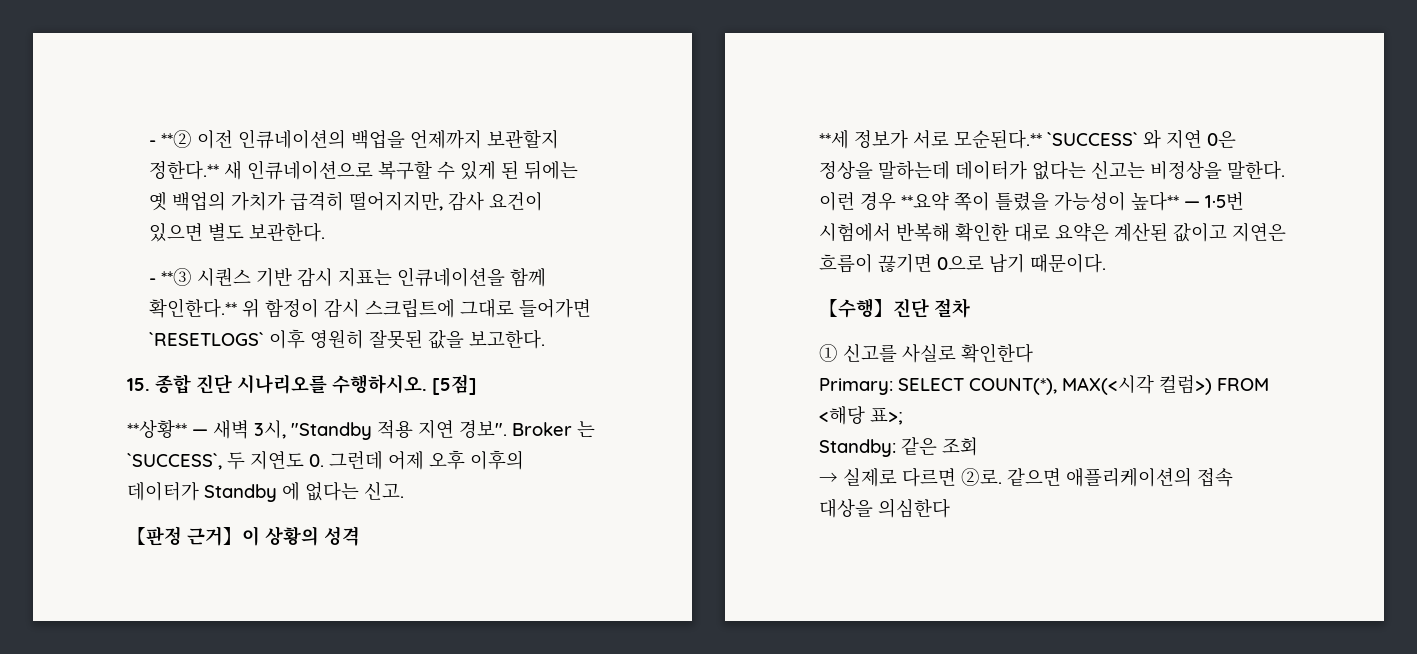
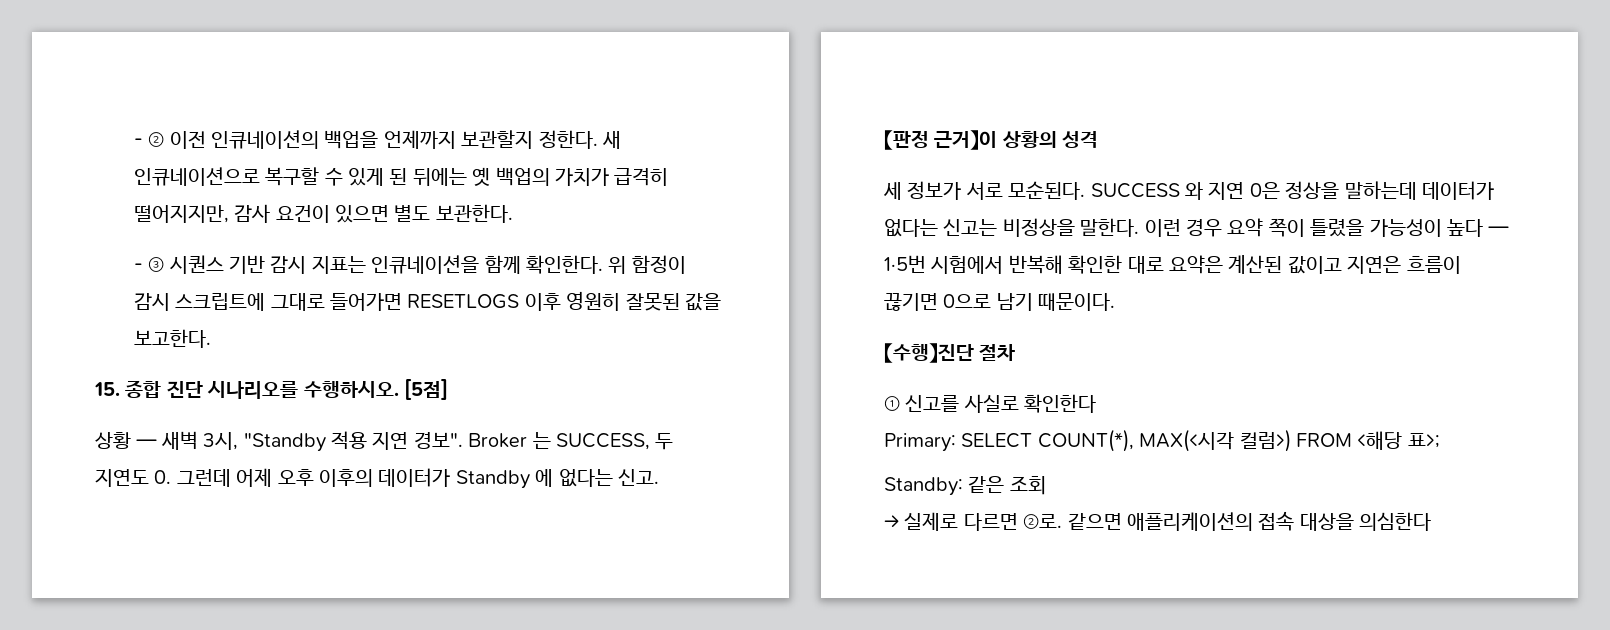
[148,130,192,148] - **② -> [133,132,165,147] - ②
[148,160,219,180] 정한다.** -> [538,130,598,149] 정한다.
[160,268,192,286] **③ -> [148,257,165,272] ③
[148,298,237,318] 확인한다.** -> [525,255,603,274] 확인한다.
[148,332,264,346] `RESETLOGS` -> [407,294,520,309] RESETLOGS
[127,419,187,438] **상황** -> [95,432,131,449] 상황
[127,453,222,470] `SUCCESS`, -> [555,433,650,450] SUCCESS,
[819,130,849,149] **세 -> [883,182,902,200] 세
[954,129,1138,149] 모순된다.** `SUCCESS` -> [1008,181,1180,200] 모순된다. SUCCESS
[901,191,949,211] **요약 -> [1227,218,1264,237] 요약
[1131,191,1179,211] 높다** -> [1447,219,1483,237] 높다

